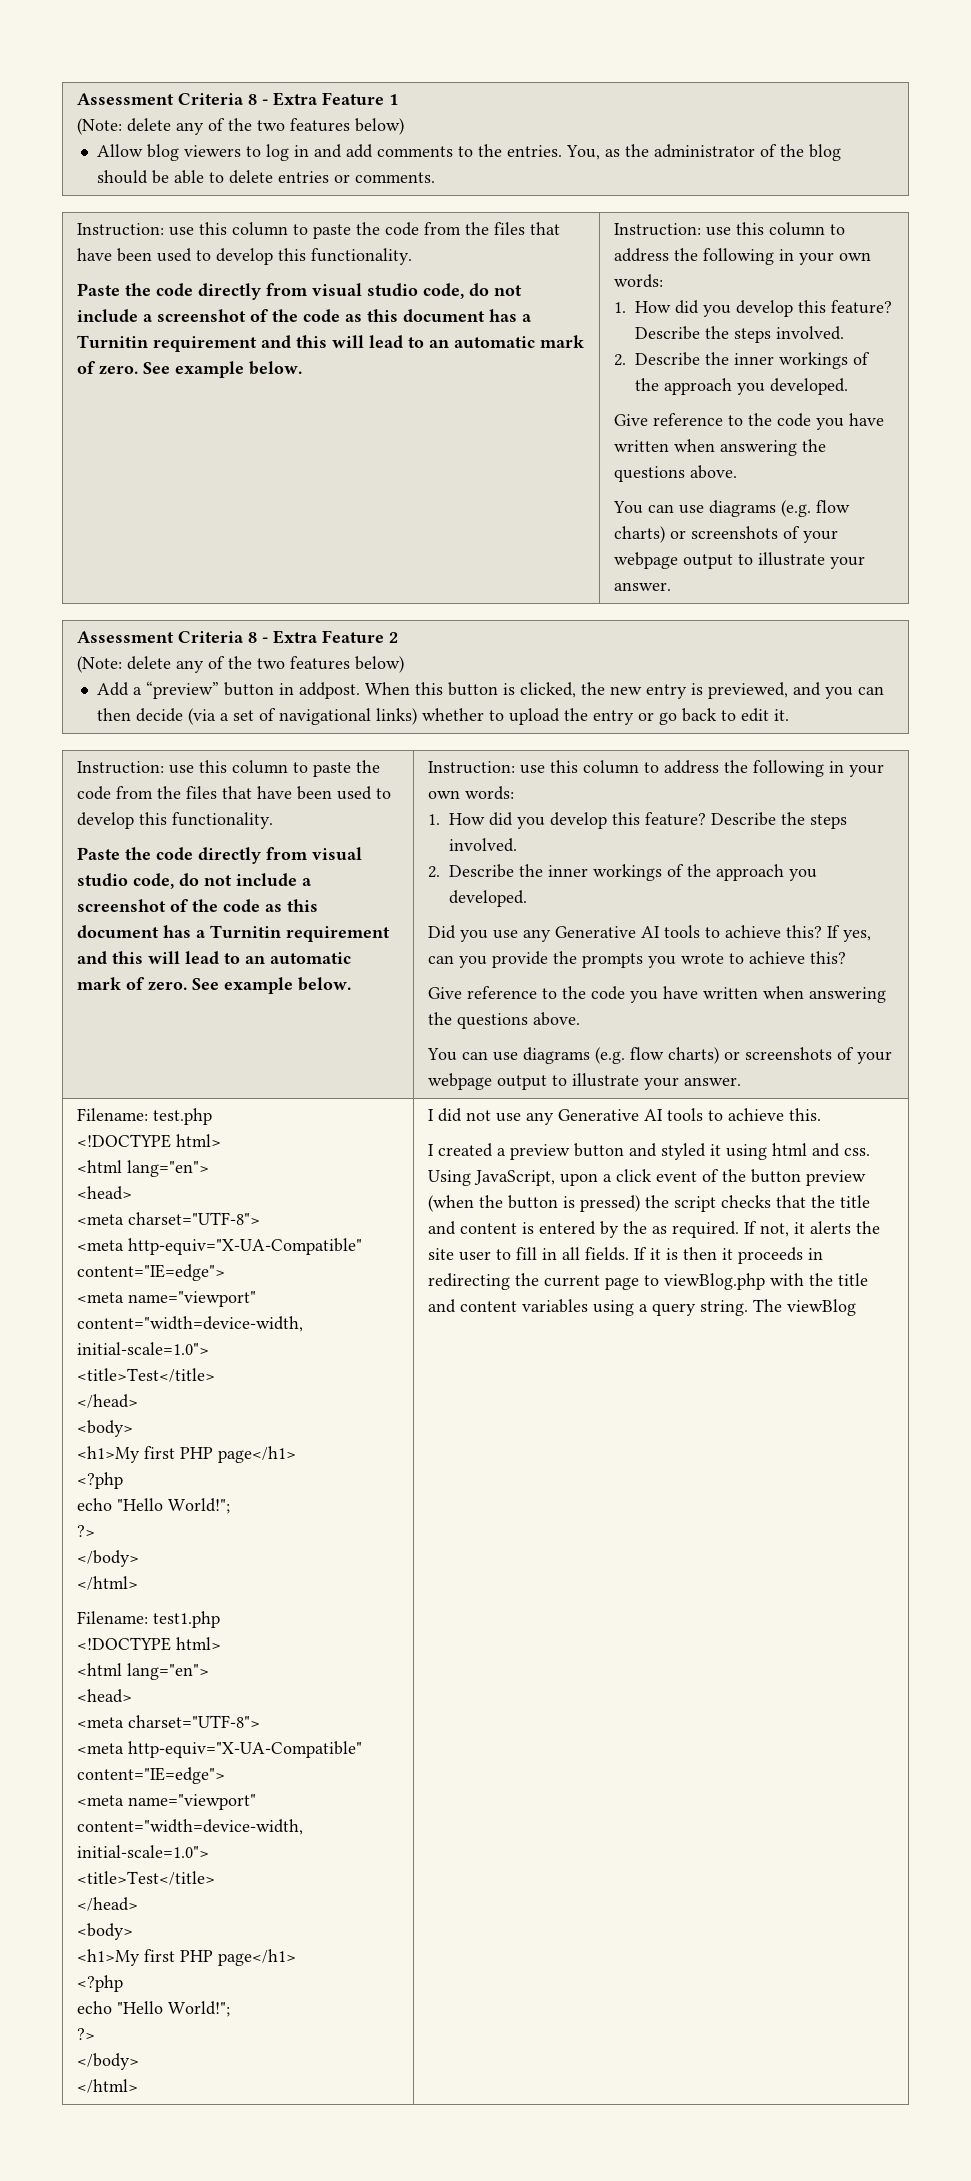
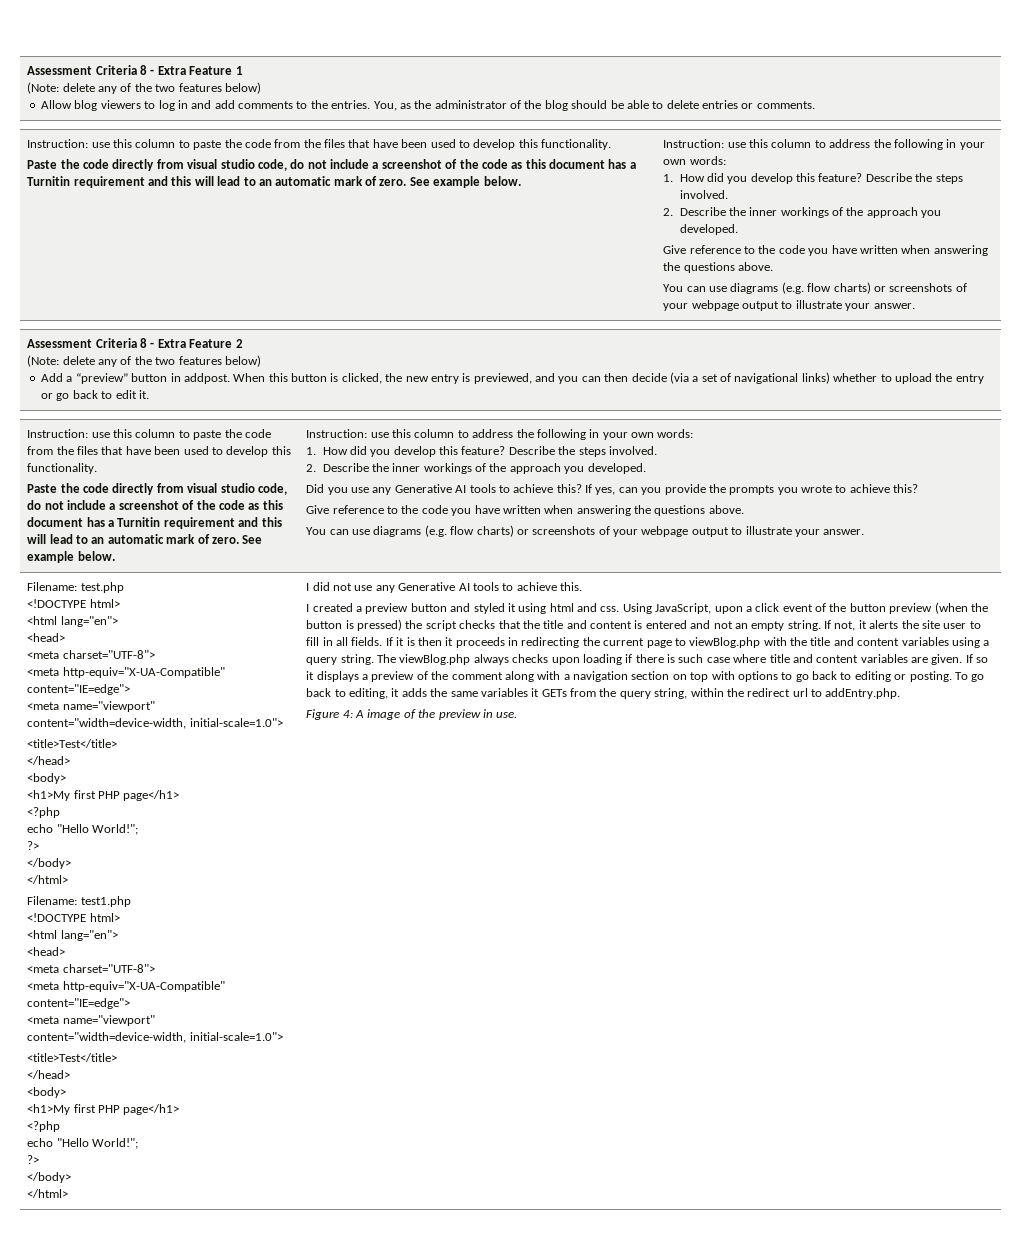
[600,1221,740,1238] by the as required. -> [690,620,821,631] and not an empty string.
[787,1299,857,1316] viewBlog -> [399,654,989,665] [306,671,985,682] [306,688,901,699] [306,709,518,720] viewBlog.php always checks upon loading if there is such case where title and content variables are given. If so it displays a preview of the comment along with a navigation section on top with options to go back to editing or posting. To go back to editing, it adds the same variables it GETs from the query string, within the redirect url to addEntry.php. // Figure 4: A image of the preview in use.

